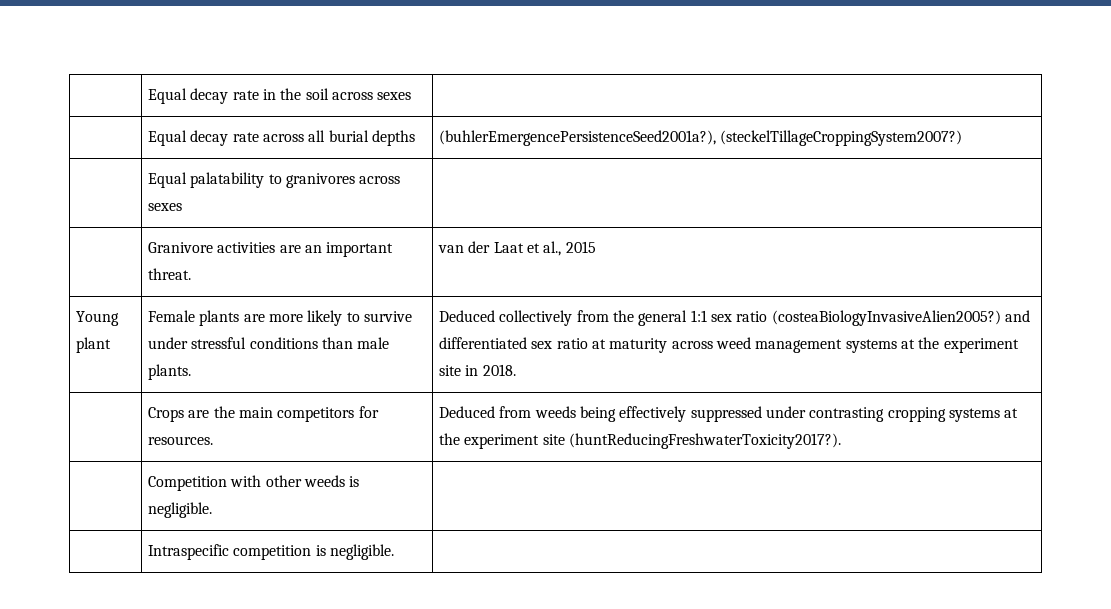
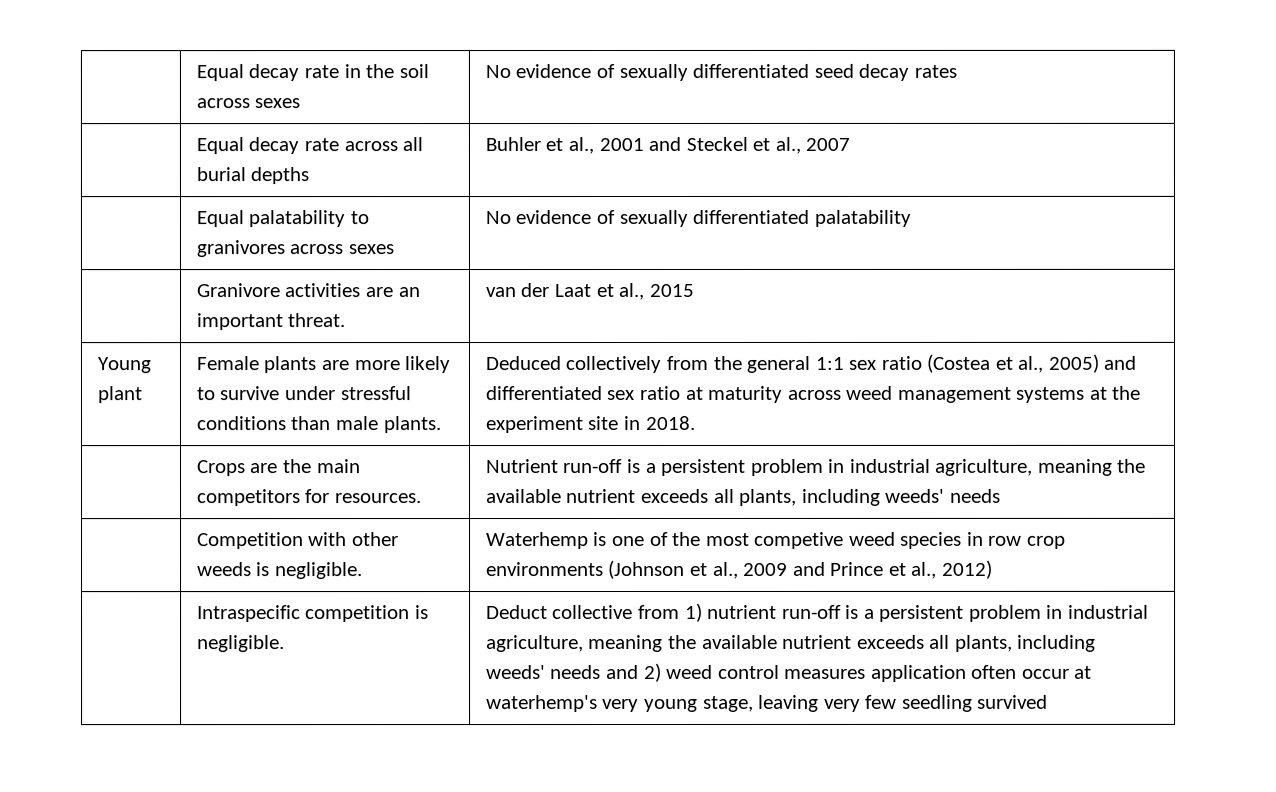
(412, 96) none -> [484,63,957,82] No evidence of sexually differentiated seed decay rates
[439,130,963,146] (buhlerEmergencePersistenceSeed2001a?), (steckelTillageCroppingSystem2007?) -> [484,136,851,155] Buhler et al., 2001 and Steckel et al., 2007
(183, 207) none -> [484,209,911,228] No evidence of sexually differentiated palatability
[771,310,1001,326] (costeaBiologyInvasiveAlien2005?) -> [926,353,1099,373] (Costea et al., 2005)
[439,406,1019,422] [439,433,841,449] Deduced from weeds being effectively suppressed under contrasting cropping systems at the experiment site (huntReducingFreshwaterToxicity2017?). -> [485,458,1147,476] [485,488,1001,506] Nutrient run-off is a persistent problem in industrial agriculture, meaning the available nutrient exceeds all plants, including weeds' needs
[148,544,394,560] // | Intraspecific competition is negligible. | -> [485,531,1066,550] [485,559,993,580] [196,605,429,623] [196,635,285,653] [485,602,1149,622] [485,634,1097,653] [485,662,1093,682] [485,694,1049,713] Waterhemp is one of the most competive weed species in row crop environments (Johnson et al., 2009 and Prince et al., 2012) // | Intraspecific competition is negligible. | Deduct collective from 1) nutrient run-off is a persistent problem in industrial agriculture, meaning the available nutrient exceeds all plants, including weeds' needs and 2) weed control measures application often occur at waterhemp's very young stage, leaving very few seedling survived

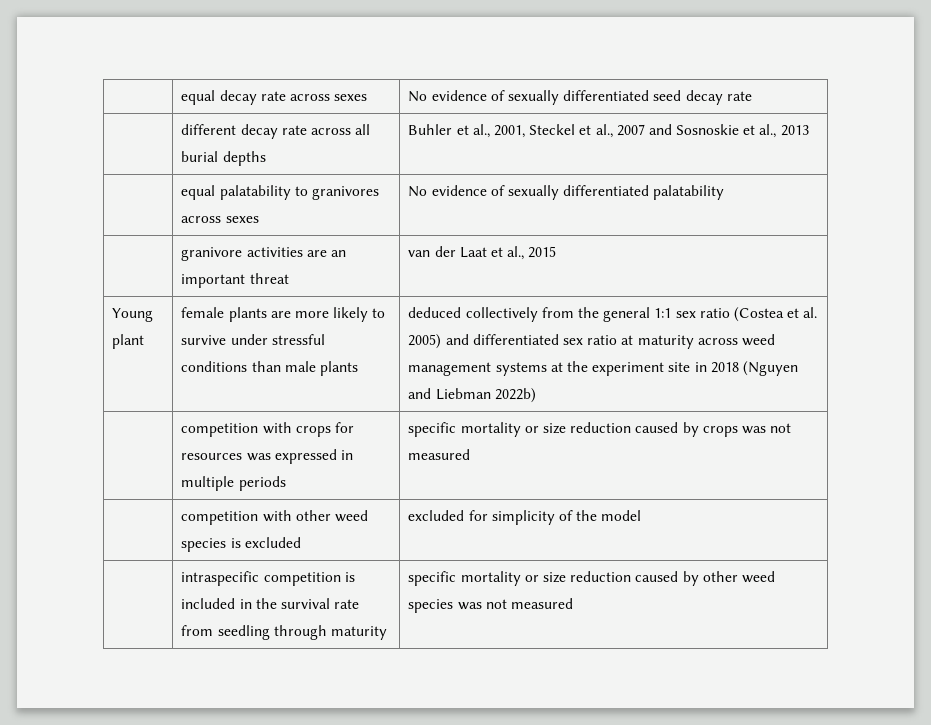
[195,64,429,82] | Equal decay rate in the soil -> [181,90,286,105] | equal decay rate
[913,64,957,78] [195,137,244,155] rates // | Equal -> [726,91,752,101] [181,124,237,135] rate // | different
[598,136,682,152] 2001 and -> [493,125,525,138] 2001,
[195,210,244,228] // | Equal -> [648,124,809,138] [181,185,216,200] and Sosnoskie et al., 2013 // | equal
[195,283,280,298] Granivore -> [181,247,243,261] granivore
[287,313,346,328] threat. -> [249,273,289,284] threat
[195,356,259,371] Female -> [181,307,225,318] female
[383,416,442,434] [484,356,561,371] plants. | Deduced -> [319,361,358,376] [408,307,462,318] plants | deduced
[1017,355,1044,373] al., -> [803,307,818,318] al.
[645,415,696,430] [196,459,361,477] [196,489,422,507] [485,458,1147,476] [485,488,1001,506] [196,532,399,550] [196,562,363,580] [485,531,1066,550] [485,559,993,580] [196,605,429,623] [196,635,285,653] [485,602,1149,622] [485,634,1097,653] [485,662,1093,682] [485,694,1049,713] 2018. // | Crops are the main competitors for resources. | Nutrient run-off is a persistent problem in industrial agriculture, meaning the available nutrient exceeds all plants, including weeds' needs // | Competition with other weeds is negligible. | Waterhemp is one of the most competive weed species in row crop environments (Johnson et al., 2009 and Prince et al., 2012) // | Intraspecific competition is negligible. | Deduct collective from 1) nutrient run-off is a persistent problem in industrial agriculture, meaning the available nutrient exceeds all plants, including weeds' needs and 2) weed control measures application often occur at waterhemp's very young stage, leaving very few seedling survived -> [710,361,798,376] [408,388,536,403] [181,422,354,437] [181,449,353,464] [181,476,286,491] [408,422,792,437] [408,449,471,460] [181,510,368,525] [181,537,301,552] [408,510,642,525] [181,571,355,586] [181,598,360,609] [181,625,387,640] [408,571,775,586] [408,598,573,613] 2018 (Nguyen and Liebman 2022b) // | competition with crops for resources was expressed in multiple periods | specific mortality or size reduction caused by crops was not measured // | competition with other weed species is excluded | excluded for simplicity of the model // | intraspecific competition is included in the survival rate from seedling through maturity | specific mortality or size reduction caused by other weed species was not measured

